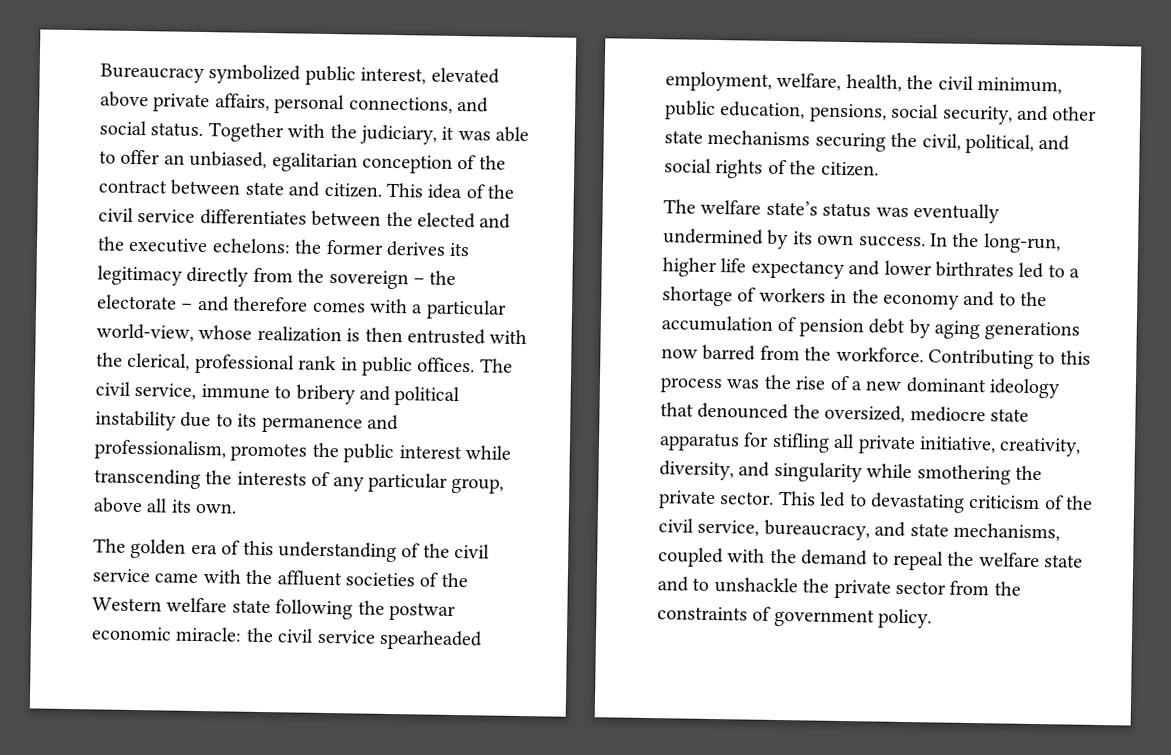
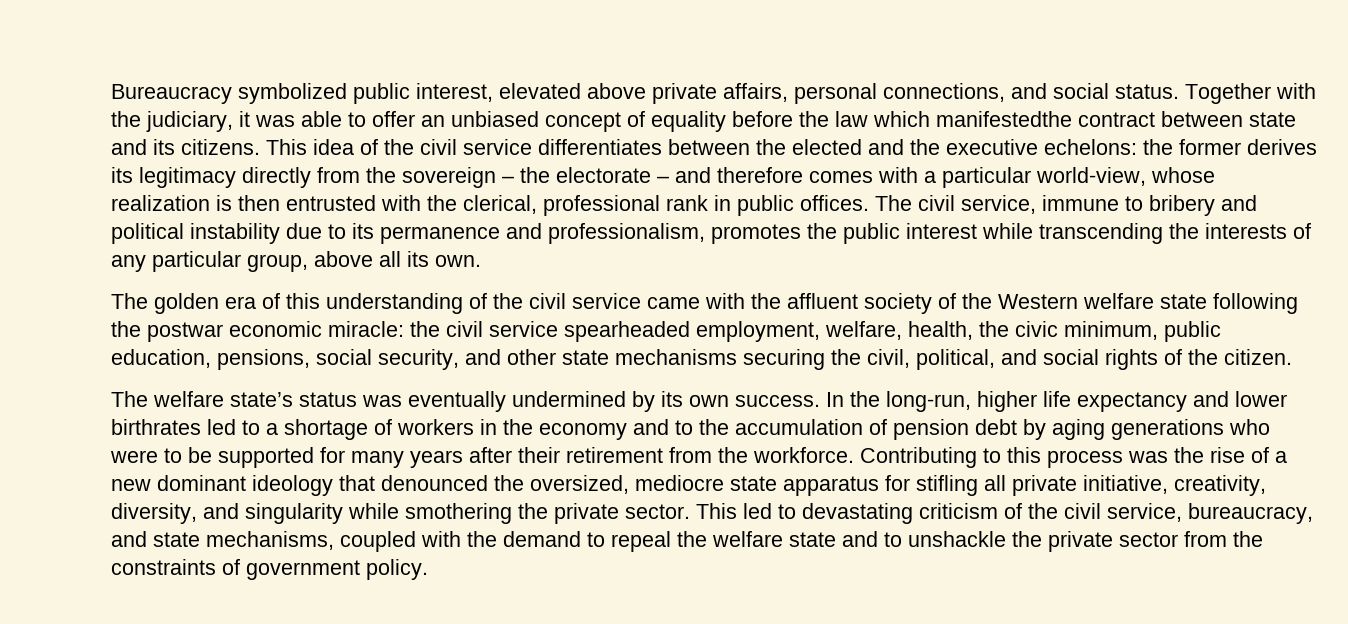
[189,150,506,174] unbiased, egalitarian conception of the -> [451,111,1072,132] unbiased concept of equality before the law which manifestedthe
[323,182,382,198] citizen. -> [153,139,260,155] its citizens.
[345,572,415,587] societies -> [864,293,932,314] society
[937,75,974,90] civil -> [1015,321,1058,337] civic
[661,344,757,361] now barred -> [1229,419,1270,435] [110,447,663,468] who were to be supported for many years after their retirement

